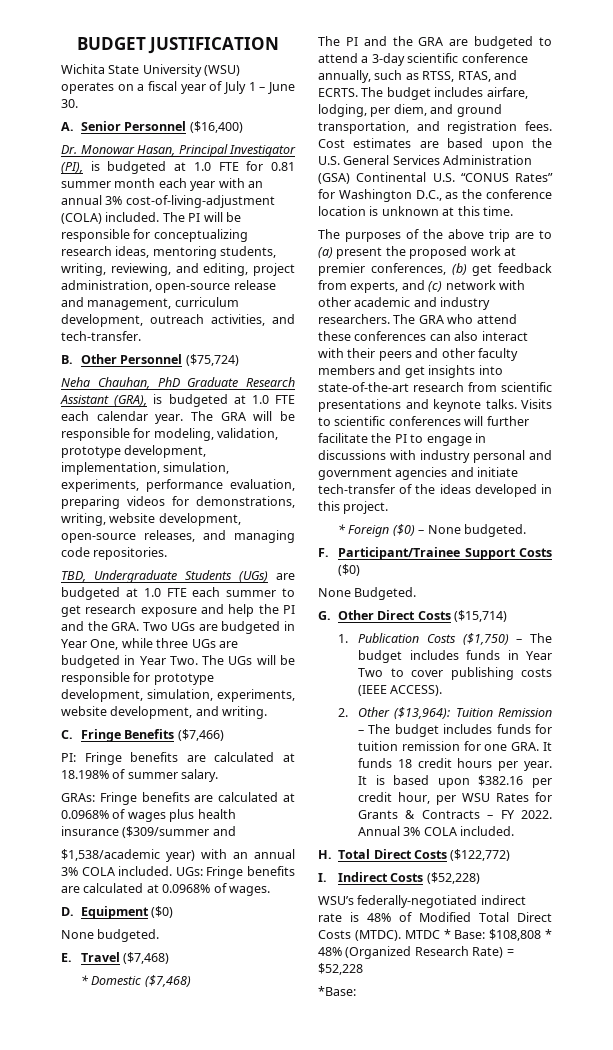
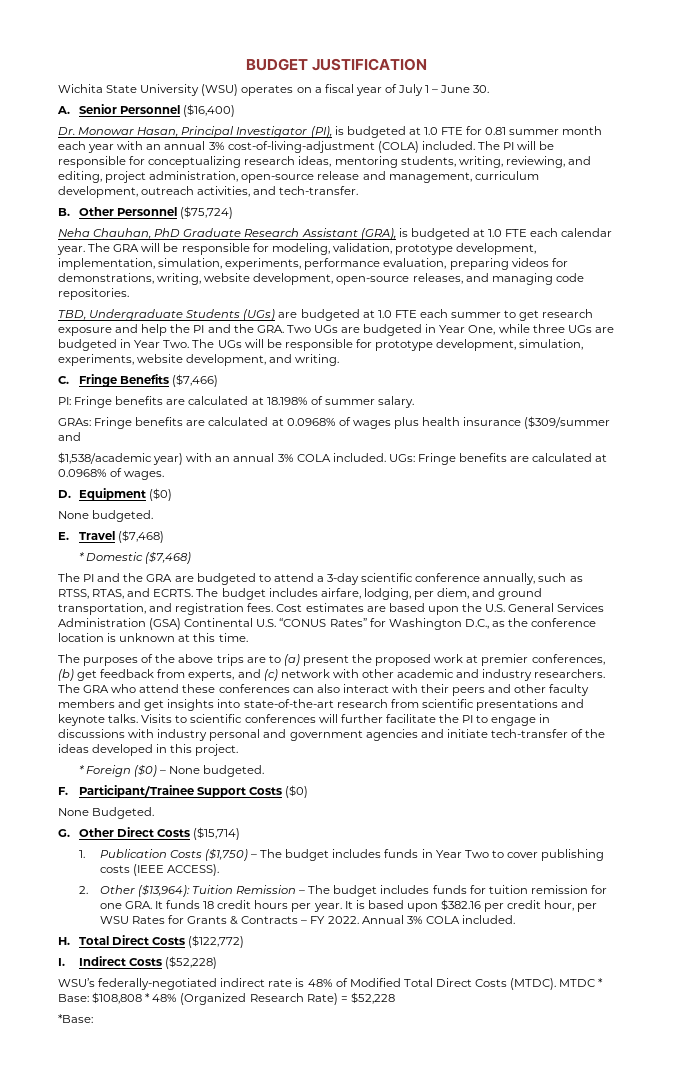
[489,229,510,242] trip -> [216,654,244,666] trips

